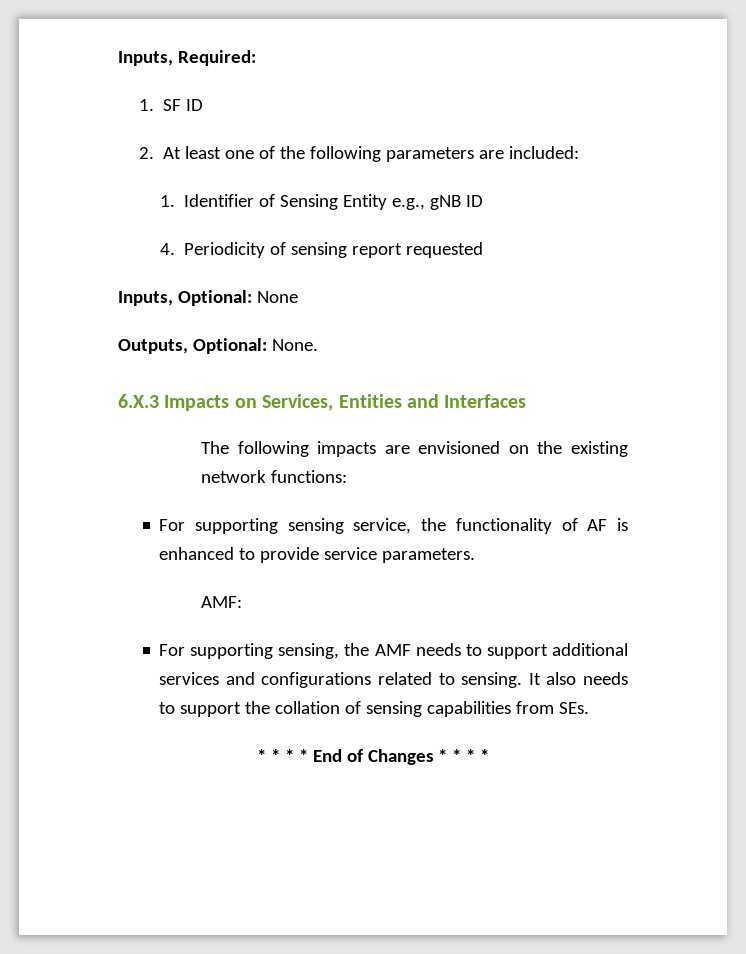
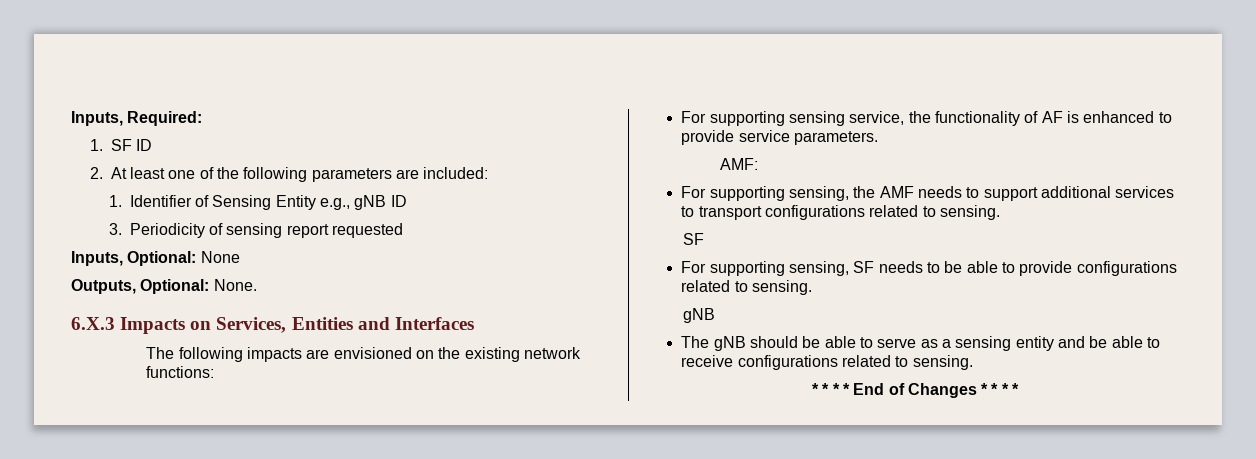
[159,243,175,255] 4. -> [108,223,122,235] 3.
[225,672,628,688] [159,701,590,717] and configurations related to sensing. It also needs to support the collation of sensing capabilities from SEs. -> [681,205,1001,220] [682,233,704,245] [681,261,1177,276] [681,280,813,295] [682,308,715,323] [681,336,1160,351] [681,355,973,370] to transport configurations related to sensing. // SF // For supporting sensing, SF needs to be able to provide configurations related to sensing. // gNB // The gNB should be able to serve as a sensing entity and be able to receive configurations related to sensing.

